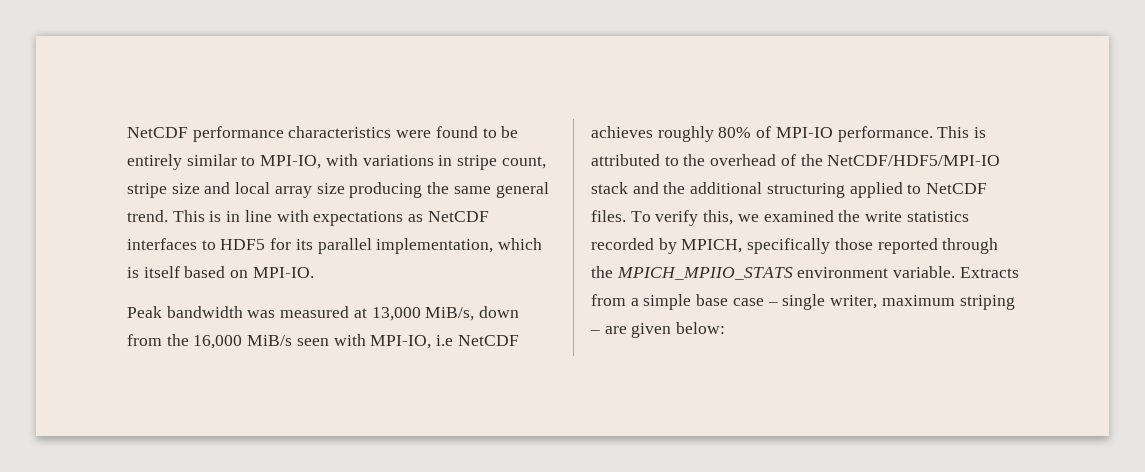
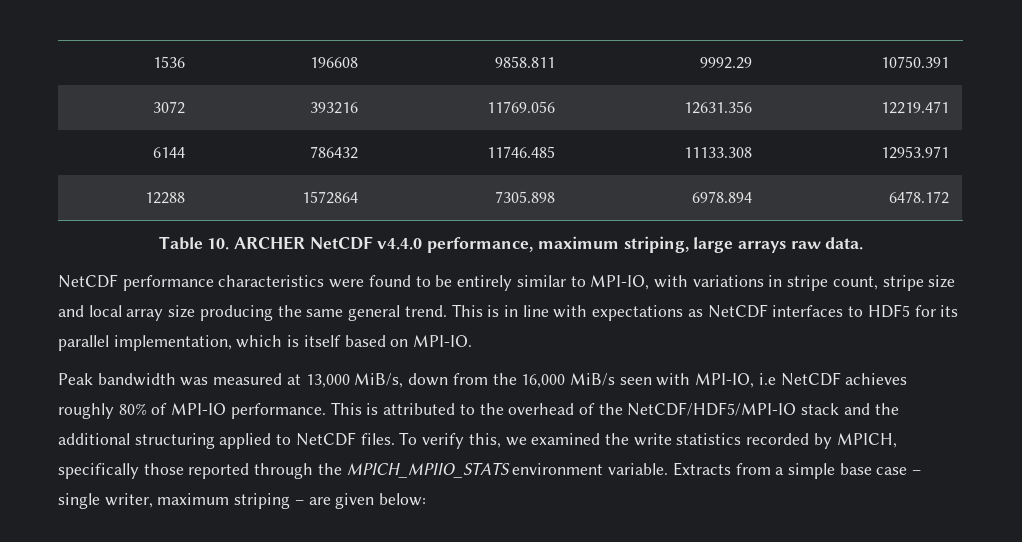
(127, 132) none -> [153,56,186,68] [310,57,359,68] [495,56,556,68] [700,57,753,69] [881,56,950,68] [153,101,186,114] [310,102,359,114] [487,101,556,113] [684,101,753,114] [881,101,950,114] [153,147,186,158] [310,146,359,159] [487,146,556,158] [684,147,753,158] [881,146,950,159] [145,192,186,204] [302,191,359,204] [495,191,556,203] [692,191,753,203] [889,191,950,204] [158,236,864,253] 1536 | 196608 | 9858.811 | 9992.29 | 10750.391 // 3072 | 393216 | 11769.056 | 12631.356 | 12219.471 // 6144 | 786432 | 11746.485 | 11133.308 | 12953.971 // 12288 | 1572864 | 7305.898 | 6978.894 | 6478.172 // Table 10. ARCHER NetCDF v4.4.0 performance, maximum striping, large arrays raw data. //

